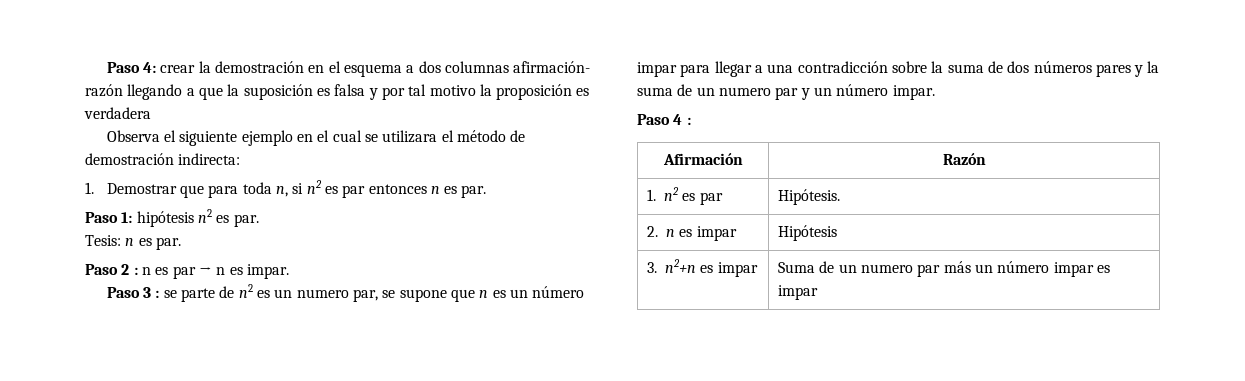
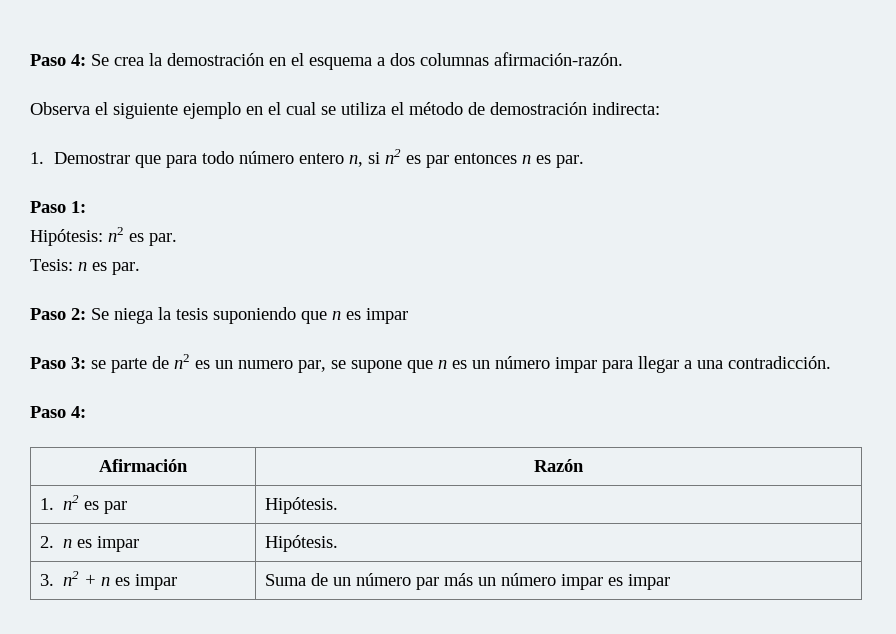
[106,62,196,73] Paso 4: crear -> [30,54,144,66] Paso 4: Se crea
[513,61,591,73] [85,84,590,100] [84,107,151,119] afirmación- razón llegando a que la suposición es falsa y por tal motivo la proposición es verdadera -> [494,52,623,66] afirmación-razón.
[382,130,438,143] utilizara -> [341,102,386,115] utiliza
[242,182,272,194] toda -> [201,151,344,164] todo número entero
[136,211,194,227] hipótesis -> [30,229,103,246] // Hipótesis:
[121,264,289,279] [106,287,160,298] 2 : n es par → n es impar. // Paso 3 : -> [71,307,408,324] [30,357,86,369] 2: Se niega la tesis suponiendo que n es impar // Paso 3:
[797,61,1160,77] [637,84,935,100] [637,114,691,125] contradicción sobre la suma de dos números pares y la suma de un numero par y un número impar. // Paso 4 : -> [728,356,831,369] [30,406,86,418] contradicción. // Paso 4:
[777,225,837,241] Hipótesis -> [264,535,338,552] Hipótesis.
[664,259,696,273] n2+n -> [62,571,110,586] n2 + n
[860,264,913,273] numero -> [355,573,411,586] número

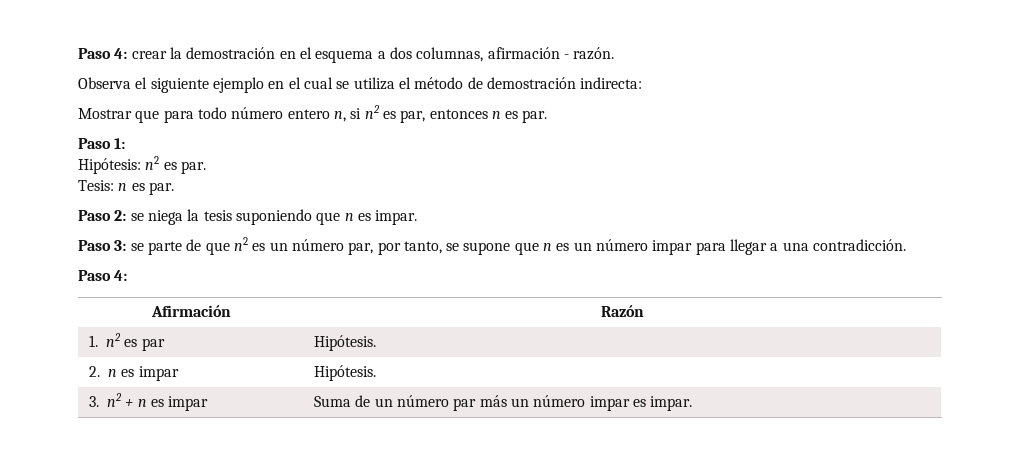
[30,54,144,66] Paso 4: Se crea -> [78,48,167,59] Paso 4: crear
[420,52,623,66] columnas afirmación-razón. -> [416,47,615,62] columnas, afirmación - razón.
[30,152,130,164] 1. Demostrar -> [78,108,132,119] Mostrar
[425,155,449,168] par -> [400,110,426,123] par,
[91,308,109,320] Se -> [130,213,144,221] se
[366,308,408,324] impar -> [375,210,418,225] impar.
(169, 362) none -> [205,242,230,255] que
[238,360,326,373] numero par, -> [291,239,442,255] número par, por tanto,
[627,574,670,590] impar -> [650,396,693,411] impar.

